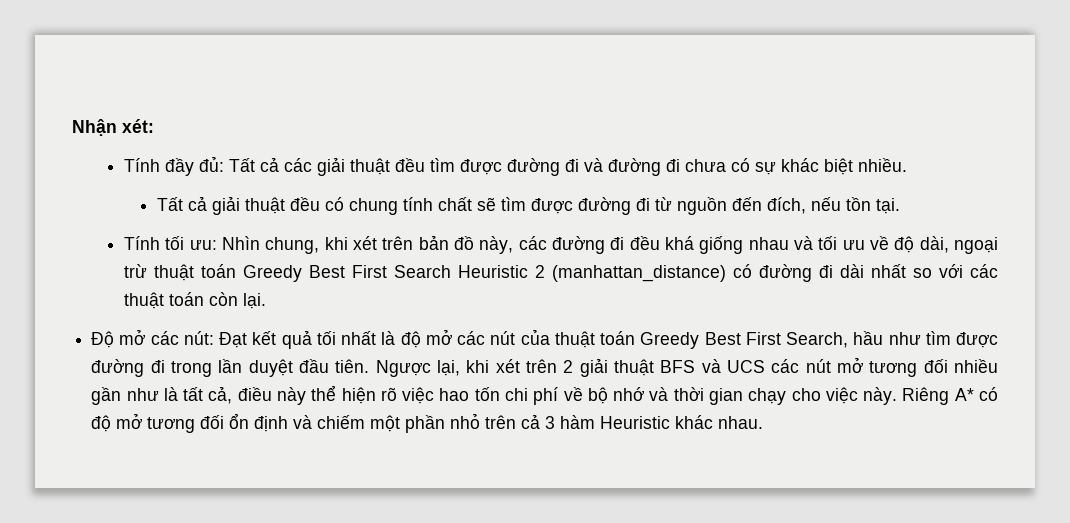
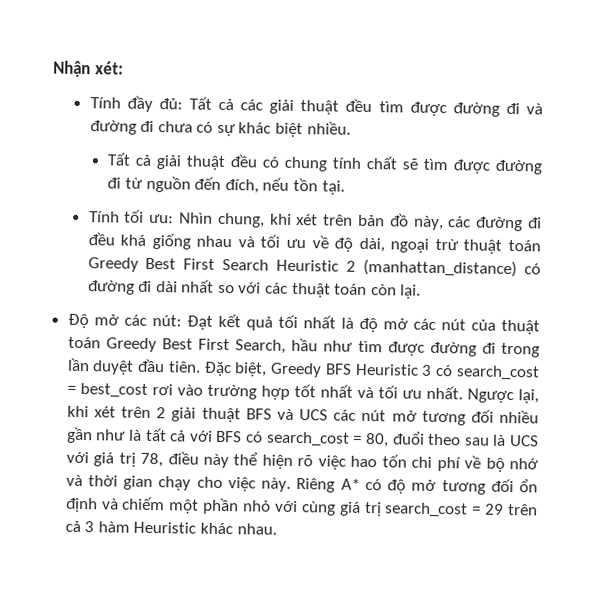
(370, 366) none -> [203,361,540,381] [66,383,463,400] Đặc biệt, Greedy BFS Heuristic 3 có search_cost = best_cost rơi vào trường hợp tốt nhất và tối ưu nhất.
[208,386,233,404] cả, -> [170,430,539,448] [65,451,164,468] cả với BFS có search_cost = 80, đuổi theo sau là UCS với giá trị 78,
(481, 421) none -> [274,500,505,518] với cùng giá trị search_cost = 29

